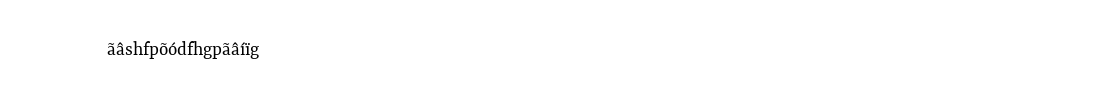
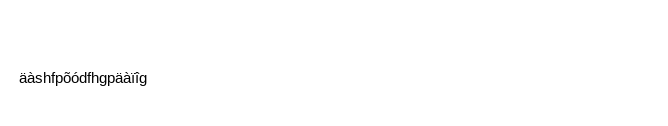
[107,41,259,59] ãâshfpõódfhgpãâíïg -> [19,72,147,86] äàshfpõódfhgpäàïîg

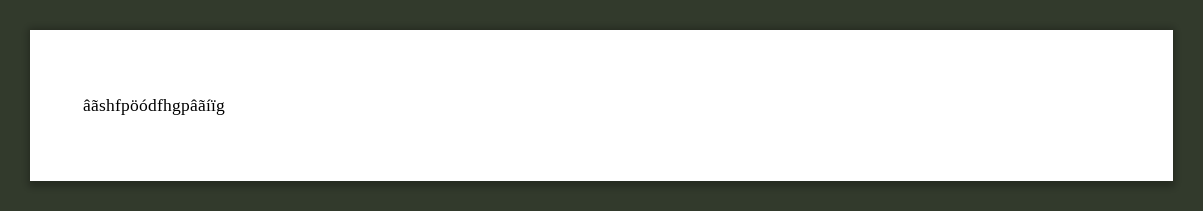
[19,72,147,86] äàshfpõódfhgpäàïîg -> [83,99,225,115] âãshfpöódfhgpâãíïg

